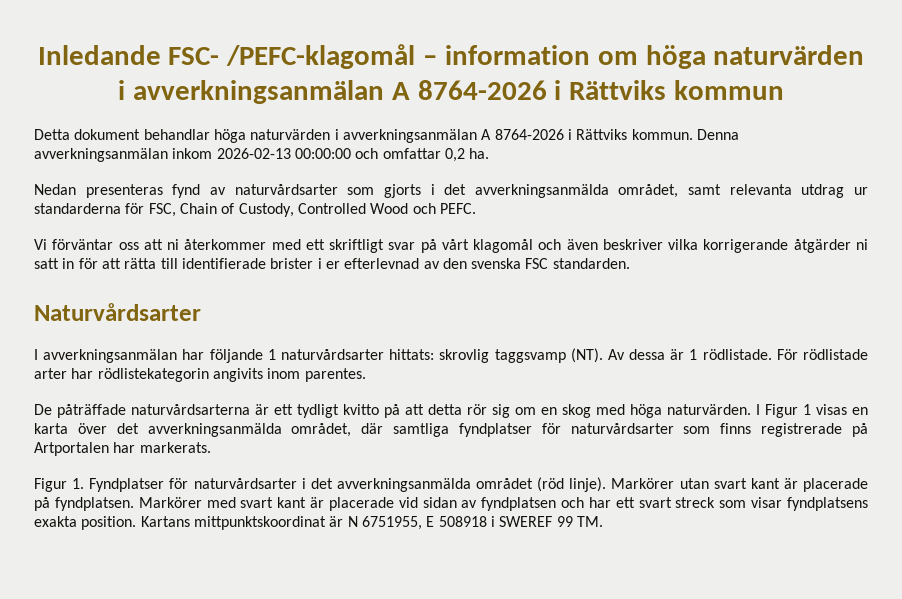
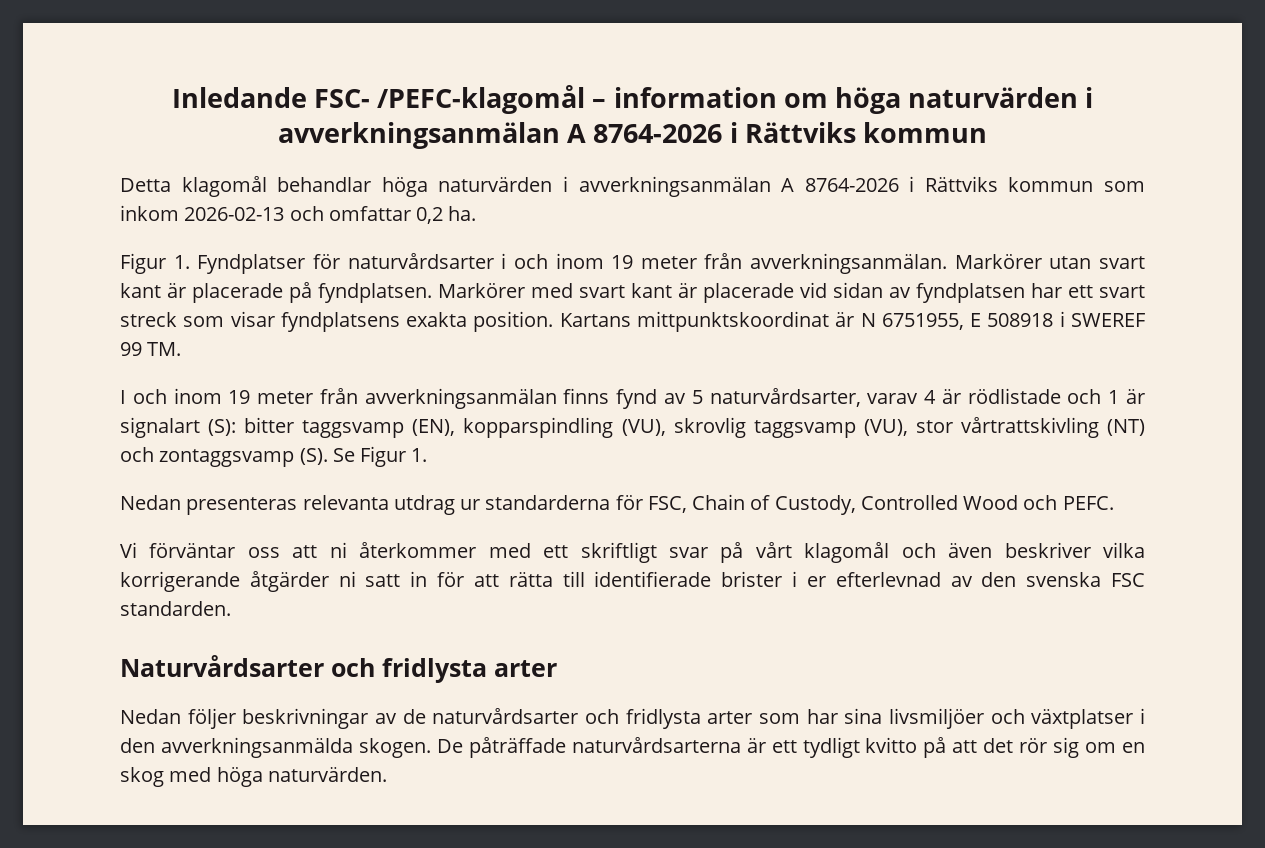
[74,129,141,140] dokument -> [181,176,267,197] klagomål
[631,129,739,140] [34,148,168,162] kommun. Denna avverkningsanmälan -> [1008,177,1146,192] kommun som
[294,148,351,159] 00:00:00 -> (285, 214) none
[34,184,722,198] Nedan presenteras fynd av naturvårdsarter som gjorts i det avverkningsanmälda området, samt -> [120,253,1145,274] [120,282,1145,303] [120,311,1146,332] [120,342,182,356] [120,388,1146,409] [120,417,1146,438] [120,446,428,467] [120,495,298,515] Figur 1. Fyndplatser för naturvårdsarter i och inom 19 meter från avverkningsanmälan. Markörer utan svart kant är placerade på fyndplatsen. Markörer med svart kant är placerade vid sidan av fyndplatsen har ett svart streck som visar fyndplatsens exakta position. Kartans mittpunktskoordinat är N 6751955, E 508918 i SWEREF 99 TM. // I och inom 19 meter från avverkningsanmälan finns fynd av 5 naturvårdsarter, varav 4 är rödlistade och 1 är signalart (S): bitter taggsvamp (EN), kopparspindling (VU), skrovlig taggsvamp (VU), stor vårtrattskivling (NT) och zontaggsvamp (S). Se Figur 1. // Nedan presenteras
[34,348,868,363] [34,368,366,382] // I avverkningsanmälan har följande 1 naturvårdsarter hittats: skrovlig taggsvamp (NT). Av dessa är 1 rödlistade. För rödlistade arter har rödlistekategorin angivits inom parentes. // -> [331,658,557,683] [120,708,1145,729] [120,737,431,758] och fridlysta arter // Nedan följer beskrivningar av de naturvårdsarter och fridlysta arter som har sina livsmiljöer och växtplatser i den avverkningsanmälda skogen.
[428,404,462,415] detta -> [983,738,1014,753] det
[756,404,868,418] [34,423,868,437] [34,442,211,456] [34,477,868,492] [34,497,869,511] [34,516,603,530] I Figur 1 visas en karta över det avverkningsanmälda området, där samtliga fyndplatser för naturvårdsarter som finns registrerade på Artportalen har markerats. // Figur 1. Fyndplatser för naturvårdsarter i det avverkningsanmälda området (röd linje). Markörer utan svart kant är placerade på fyndplatsen. Markörer med svart kant är placerade vid sidan av fyndplatsen och har ett svart streck som visar fyndplatsens exakta position. Kartans mittpunktskoordinat är N 6751955, E 508918 i SWEREF 99 TM. -> (387, 774) none

